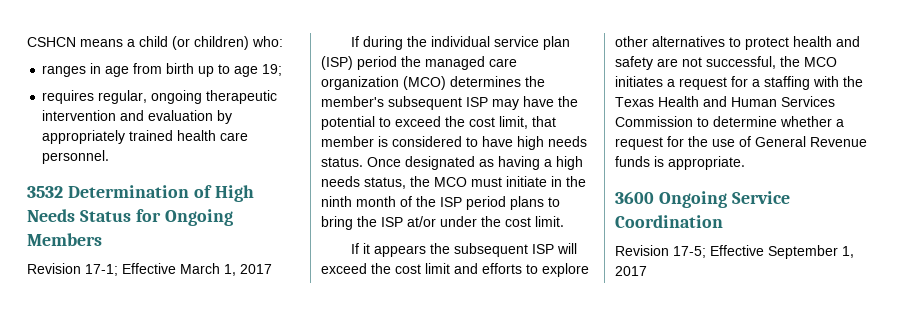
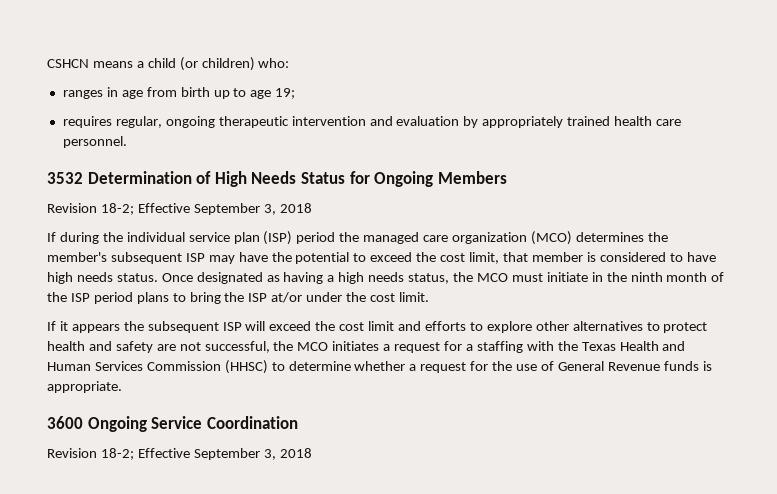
[85,263,272,276] 17-1; Effective March 1, 2017 -> [100,203,312,215] 18-2; Effective September 3, 2018
(693, 121) none -> [224,360,268,374] (HHSC)
[673,245,854,259] [615,266,647,276] 17-5; Effective September 1, 2017 -> [100,448,312,460] 18-2; Effective September 3, 2018

